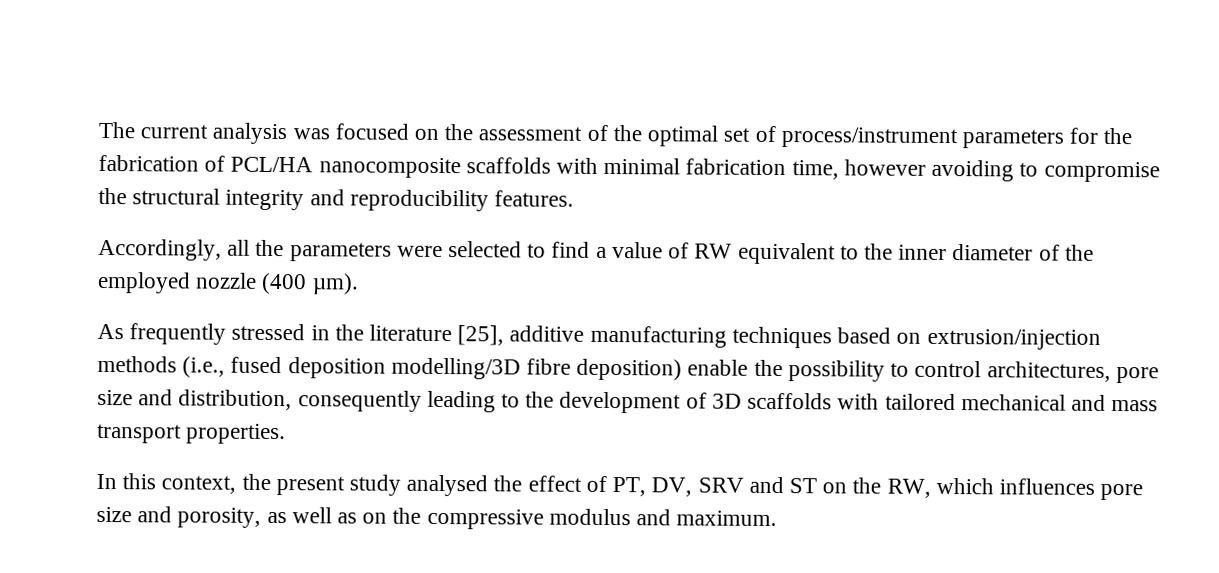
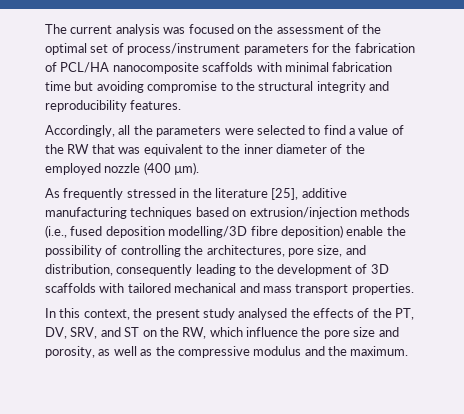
[791,159,1160,183] time, however avoiding to compromise -> [45,81,233,93] time but avoiding compromise to
[694,243,733,259] RW -> [45,144,141,154] the RW that was
[890,360,982,378] to control -> [105,245,204,257] of controlling the
[97,389,133,406] size -> [317,245,343,257] size,
[527,475,607,492] effect of -> [313,308,392,318] effects of the
[697,477,744,493] SRV -> [70,327,98,339] SRV,
[998,478,1095,495] influences -> [246,327,321,337] influence the
[362,512,388,524] on -> (153, 352) none
(672, 517) none -> [328,346,347,356] the

